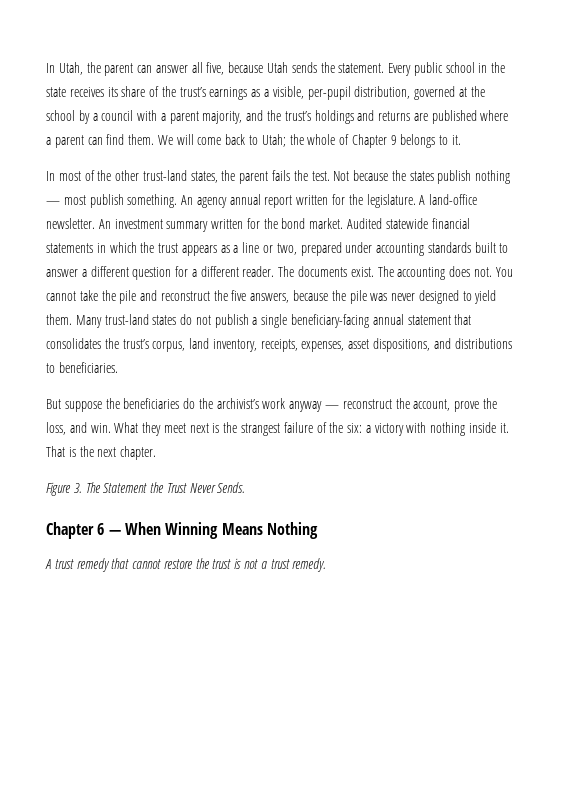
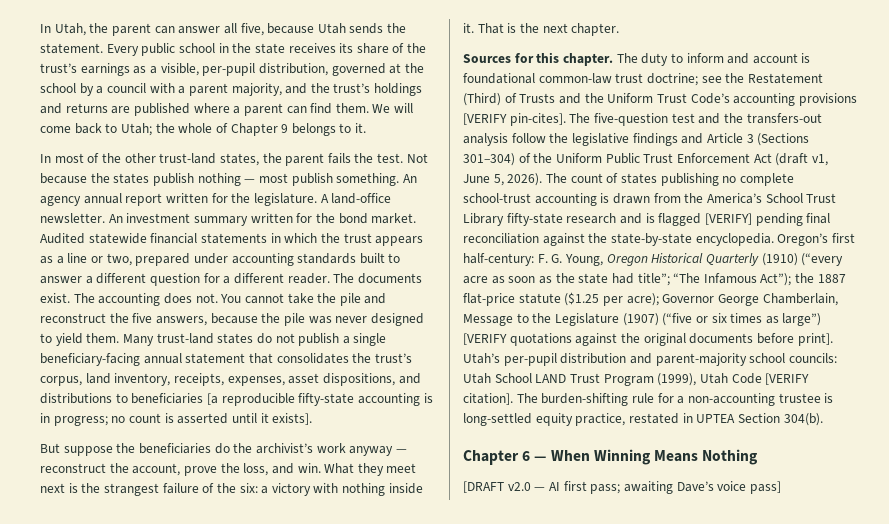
[58,362,118,373] beneficiaries. -> [131,393,433,406] [40,413,313,426] beneficiaries [a reproducible fifty-state accounting is in progress; no count is asserted until it exists].
[46,482,246,496] Figure 3. The Statement the Trust Never Sends. -> [463,52,811,66] [463,73,823,86] [463,93,857,106] [463,113,822,126] [463,133,810,146] [463,153,828,166] [463,173,794,186] [463,193,837,206] [463,213,831,226] [463,233,855,246] [463,253,844,266] [463,273,846,286] [463,292,838,306] [463,313,822,326] [463,333,833,346] [463,353,837,366] [463,373,810,386] [463,393,834,406] [463,413,823,426] Sources for this chapter. The duty to inform and account is foundational common-law trust doctrine; see the Restatement (Third) of Trusts and the Uniform Trust Code’s accounting provisions [VERIFY pin-cites]. The five-question test and the transfers-out analysis follow the legislative findings and Article 3 (Sections 301–304) of the Uniform Public Trust Enforcement Act (draft v1, June 5, 2026). The count of states publishing no complete school-trust accounting is drawn from the America’s School Trust Library fifty-state research and is flagged [VERIFY] pending final reconciliation against the state-by-state encyclopedia. Oregon’s first half-century: F. G. Young, Oregon Historical Quarterly (1910) (“every acre as soon as the state had title”; “The Infamous Act”); the 1887 flat-price statute ($1.25 per acre); Governor George Chamberlain, Message to the Legislature (1907) (“five or six times as large”) [VERIFY quotations against the original documents before print]. Utah’s per-pupil distribution and parent-majority school councils: Utah School LAND Trust Program (1999), Utah Code [VERIFY citation]. The burden-shifting rule for a non-accounting trustee is long-settled equity practice, restated in UPTEA Section 304(b).
[45,558,327,572] A trust remedy that cannot restore the trust is not a trust remedy. -> [463,481,781,494] [DRAFT v2.0 — AI first pass; awaiting Dave’s voice pass]

